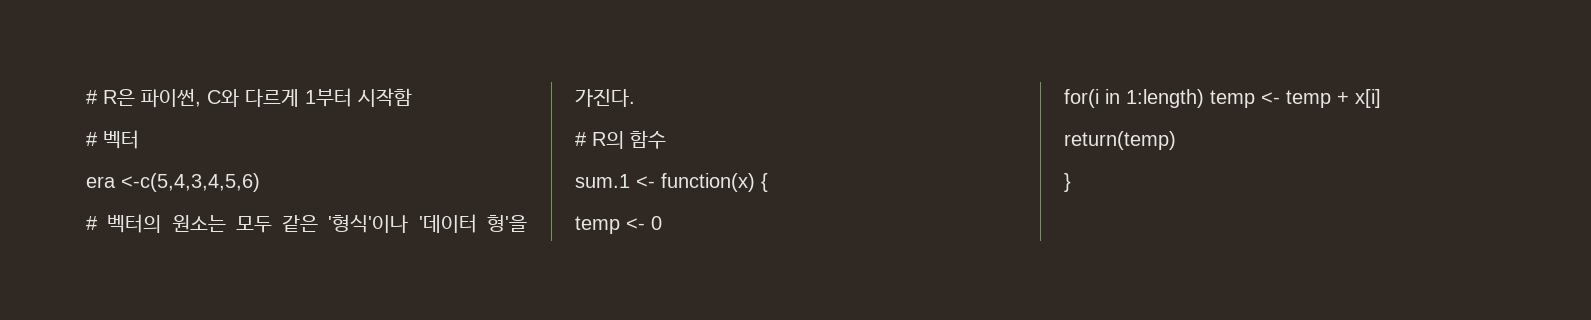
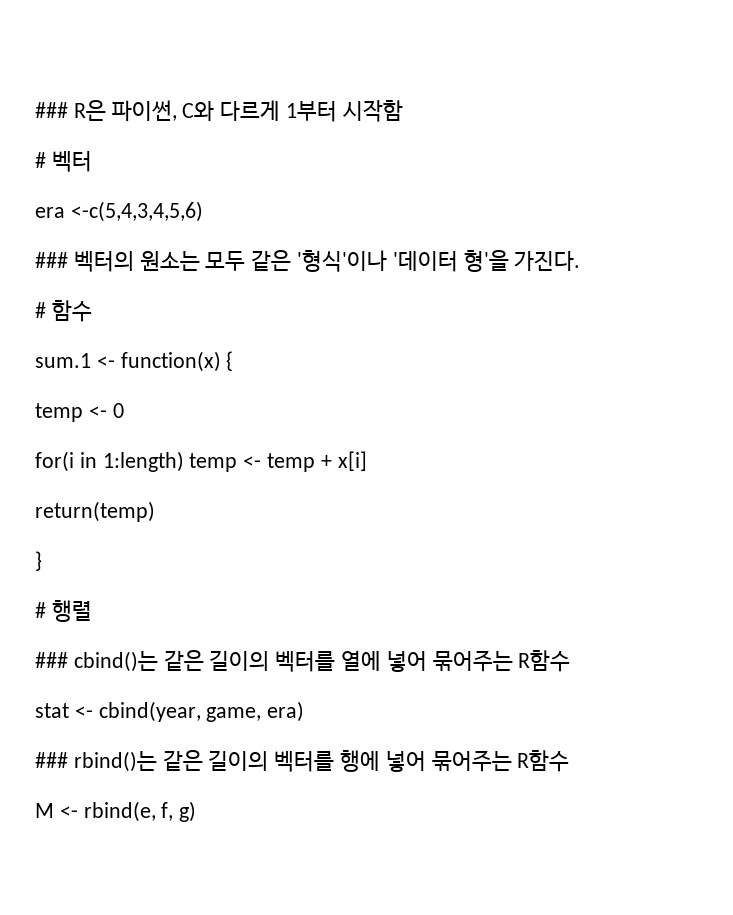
[86,90,98,104] # -> [35,102,68,118] ###
[86,216,98,230] # -> [35,252,68,268] ###
[592,131,624,149] R의 -> (46, 310) none
(1071, 182) none -> [35,600,92,622] [35,650,571,672] [35,701,305,722] [35,750,570,772] [35,801,197,822] // # 행렬 // ### cbind()는 같은 길이의 벡터를 열에 넣어 묶어주는 R함수 // stat <- cbind(year, game, era) // ### rbind()는 같은 길이의 벡터를 행에 넣어 묶어주는 R함수 // M <- rbind(e, f, g)

